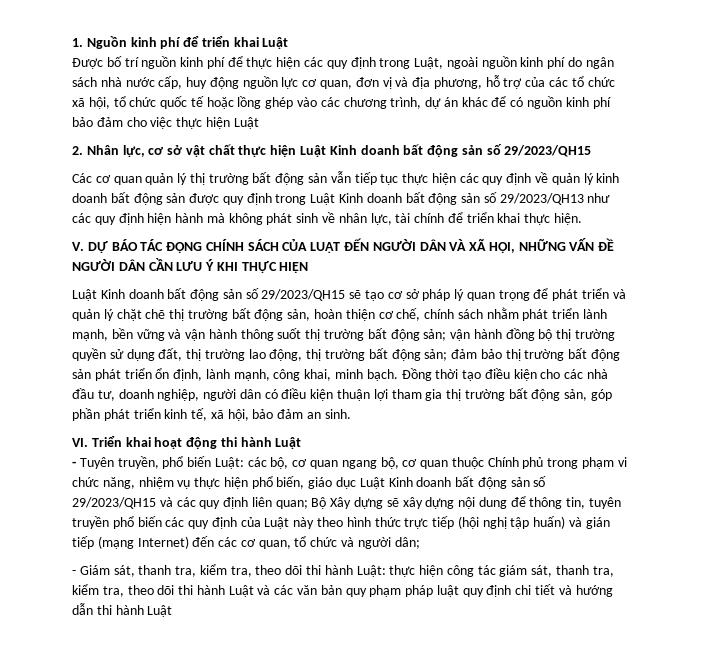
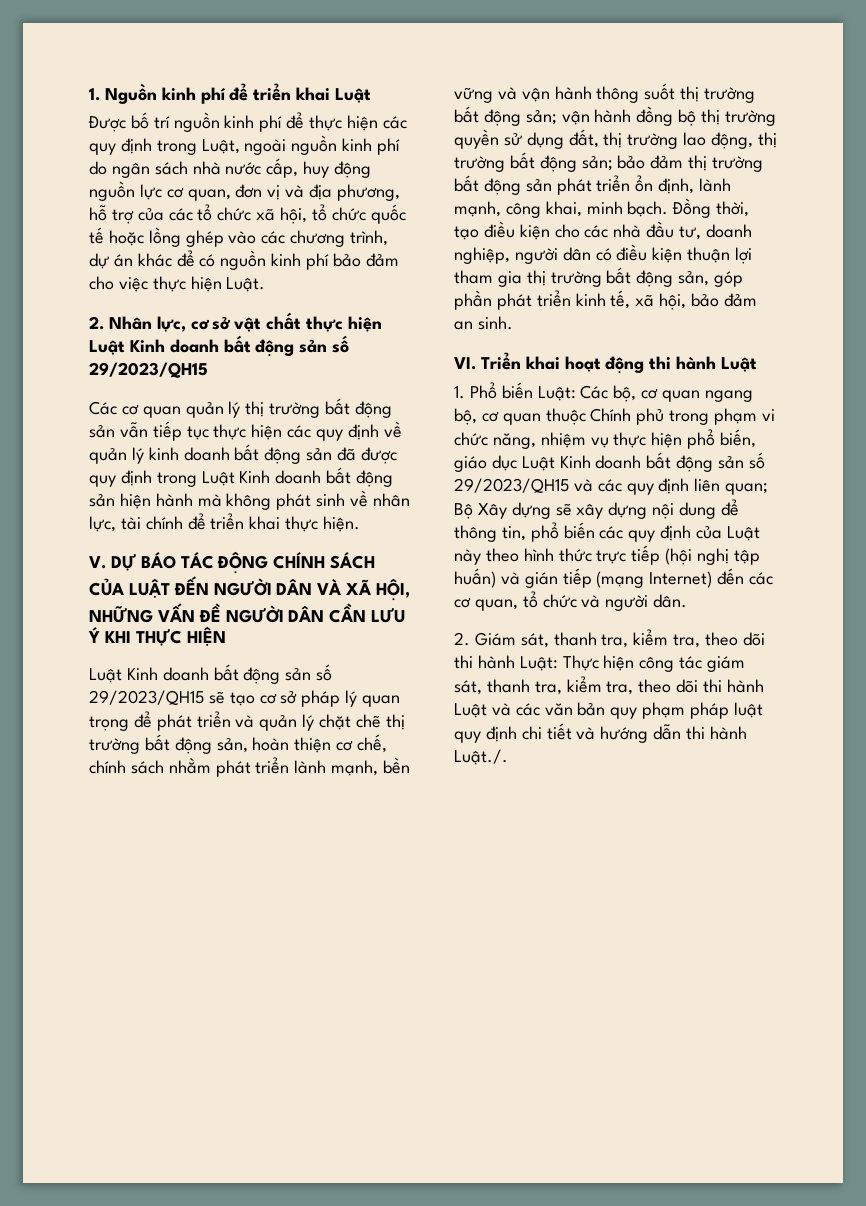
[233,117,259,129] Luật -> [226,277,266,292] Luật.
(186, 198) none -> [337,447,357,461] đã
[483,192,611,205] [72,213,144,225] số 29/2023/QH13 như các quy định -> (115, 500) none
[451,349,502,359] đảm bảo -> [617,155,684,169] bảo đảm
[435,369,459,379] thời -> [716,201,750,217] thời,
[72,456,184,469] - Tuyên truyền, phổ -> [454,382,497,399] 1. Phổ
[247,457,267,467] các -> [580,385,609,399] Các
[589,497,622,509] [72,516,109,529] tuyên truyền -> (526, 533) none
[394,537,420,549] [72,570,76,575] dân; // - -> [653,594,688,608] [454,632,470,646] dân. // 2.
[389,565,416,577] thực -> [562,655,599,671] Thực
[147,605,173,617] Luật -> [454,749,508,765] Luật./.

